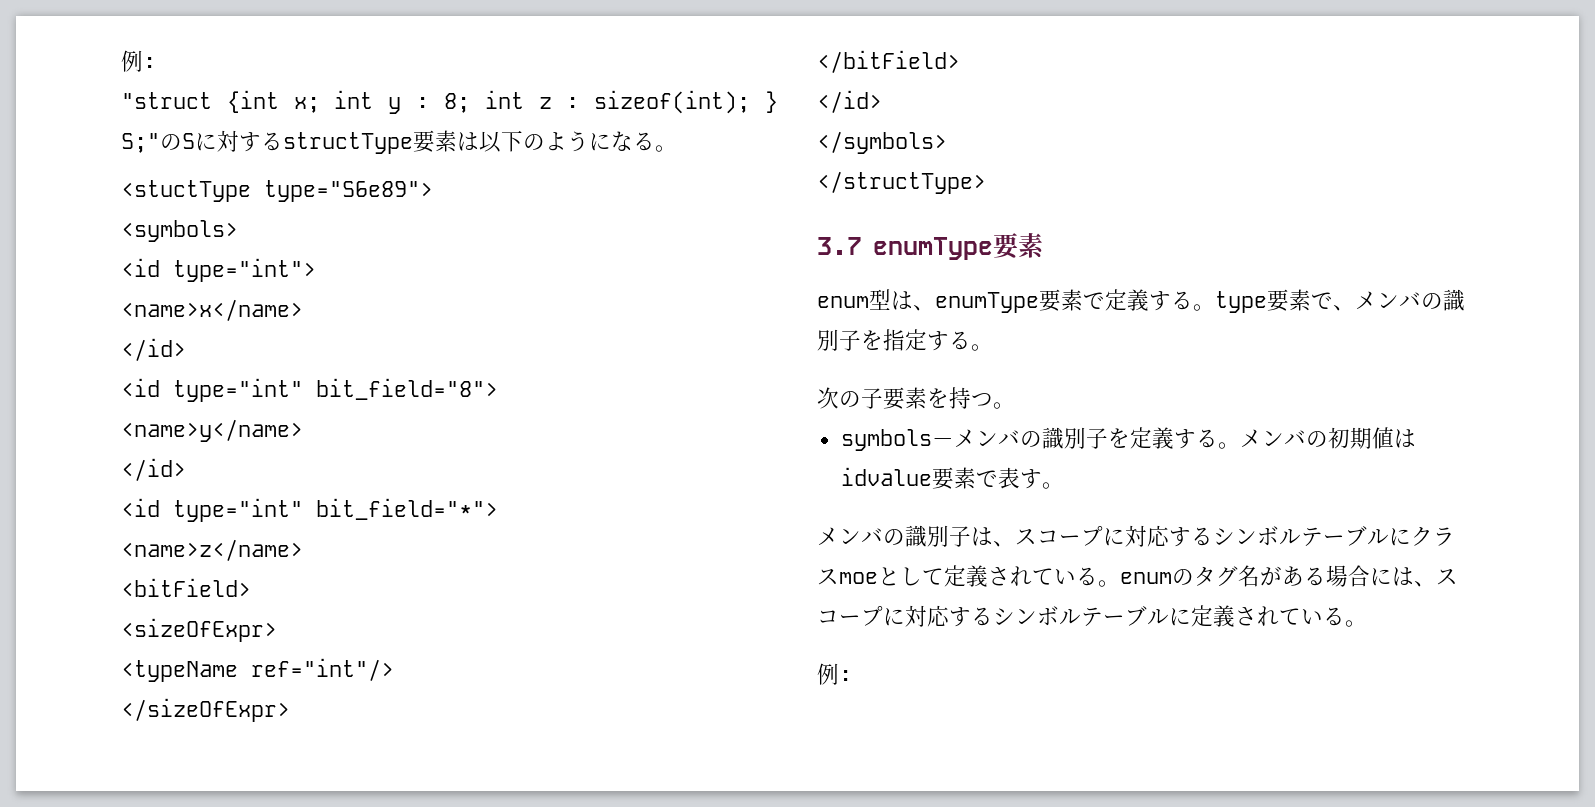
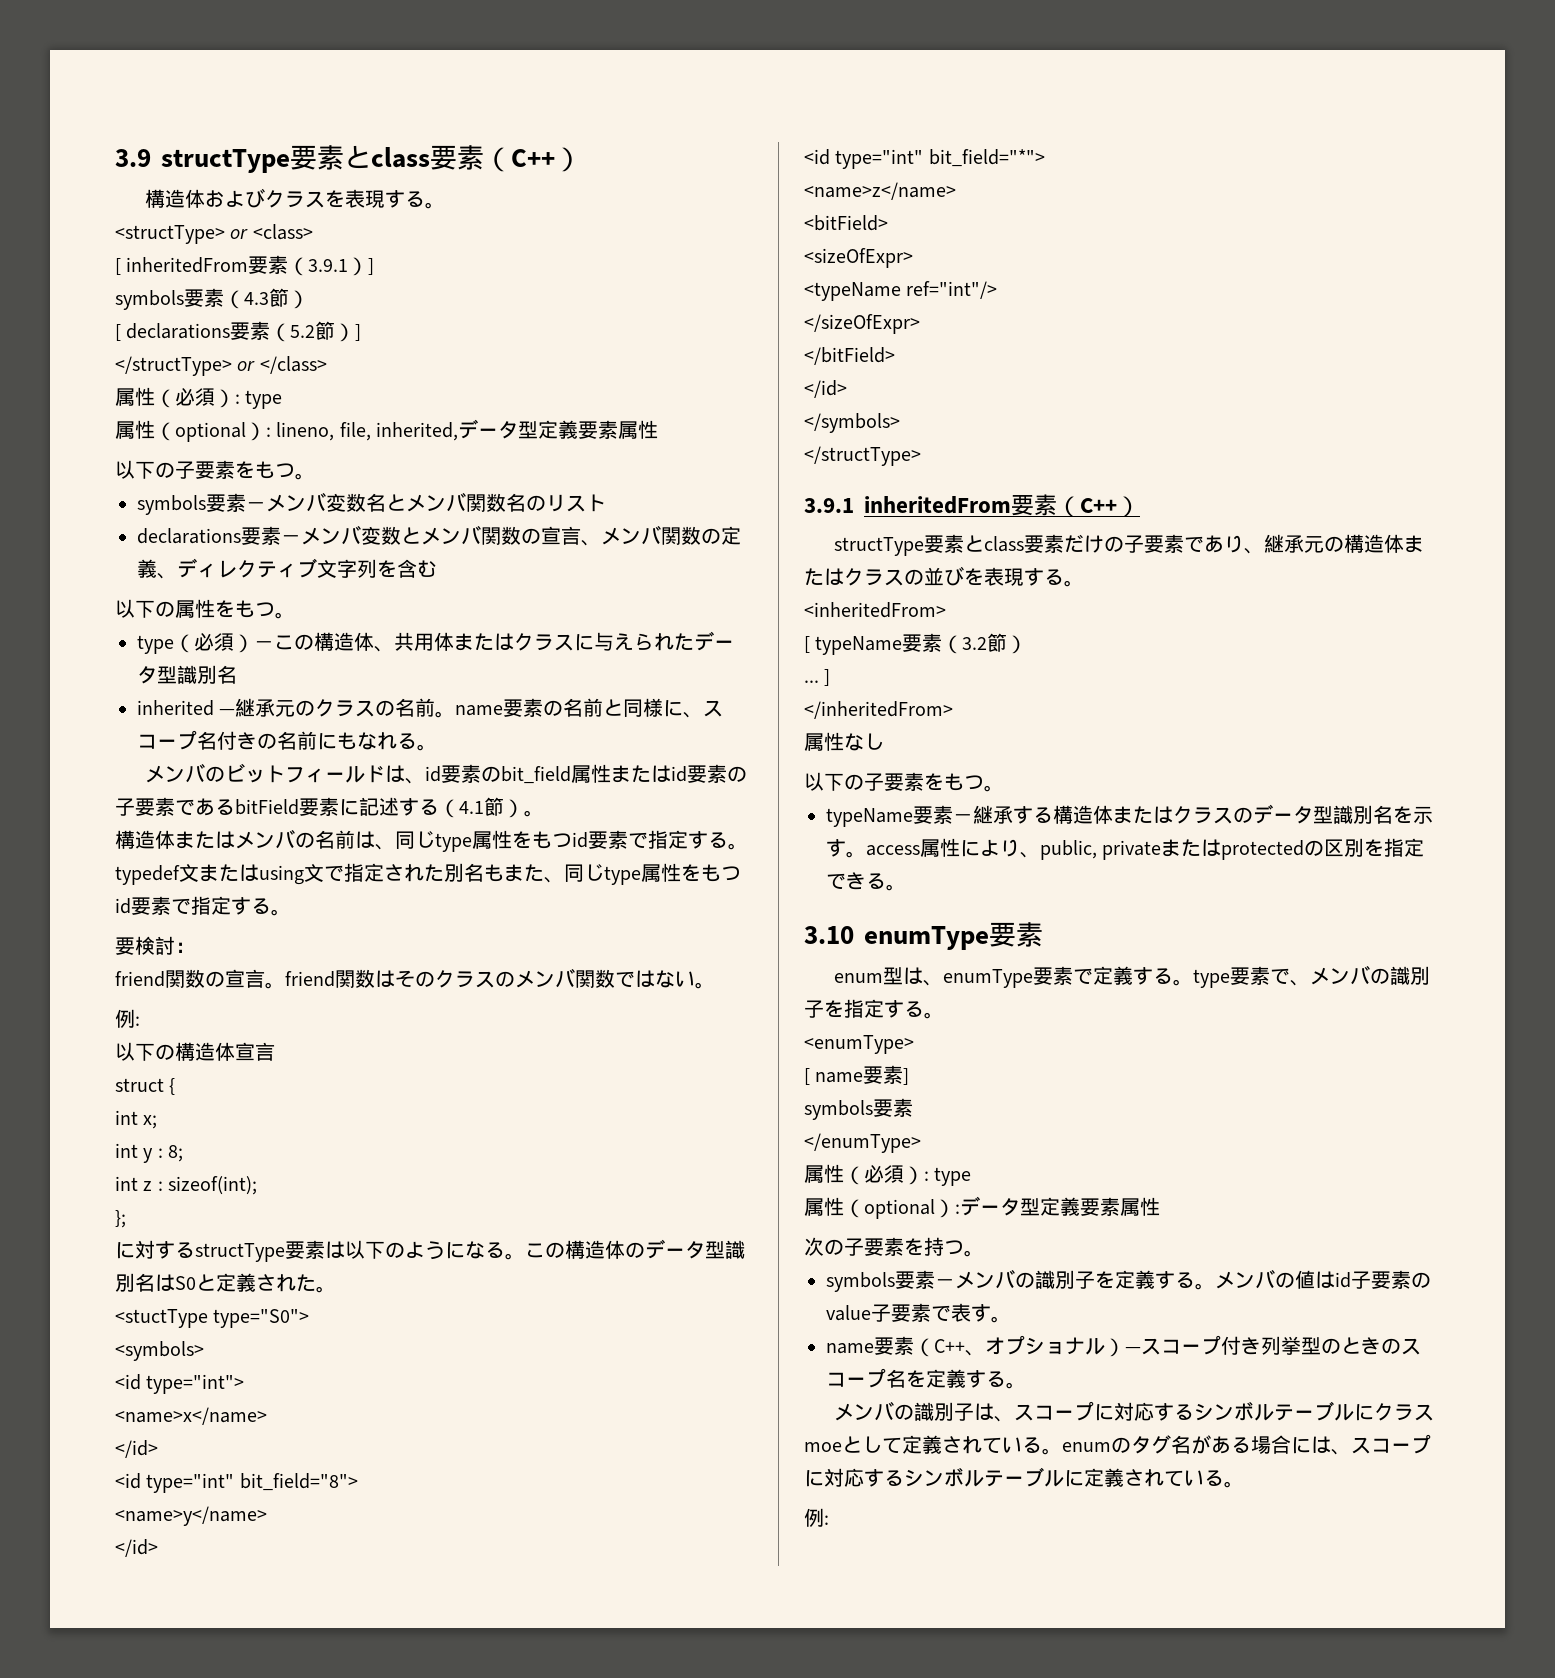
[121,50,156,72] [121,90,279,113] 例: // "struct {int -> [115,145,582,173] [144,188,445,209] [115,224,313,244] [115,255,375,276] [115,288,309,310] [115,321,362,342] [115,356,327,376] [115,387,283,409] [115,419,659,442] [115,460,315,480] [137,492,606,515] [137,525,741,546] [137,558,437,579] [115,599,295,619] [137,631,734,654] [137,665,237,684] [137,698,724,718] [137,730,437,751] [144,763,747,784] [115,797,544,818] [115,829,748,852] [115,863,741,885] [115,896,291,916] [115,936,195,955] [115,968,715,989] [115,1009,140,1028] [115,1042,275,1061] [115,1078,176,1095] [115,1110,138,1125] 3.9 structType要素とclass要素（C++） // 構造体およびクラスを表現する。 // <structType> or <class> // [ inheritedFrom要素（3.9.1）] // symbols要素（4.3節） // [ declarations要素（5.2節）] // </structType> or </class> // 属性（必須）: type // 属性（optional）: lineno, file, inherited,データ型定義要素属性 // 以下の子要素をもつ。 // symbols要素－メンバ変数名とメンバ関数名のリスト // declarations要素－メンバ変数とメンバ関数の宣言、メンバ関数の定義、ディレクティブ文字列を含む // 以下の属性をもつ。 // type（必須）－この構造体、共用体またはクラスに与えられたデータ型識別名 // inherited —継承元のクラスの名前。name要素の名前と同様に、スコープ名付きの名前にもなれる。 // メンバのビットフィールドは、id要素のbit_field属性またはid要素の子要素であるbitField要素に記述する（4.1節）。 // 構造体またはメンバの名前は、同じtype属性をもつid要素で指定する。typedef文またはusing文で指定された別名もまた、同じtype属性をもつid要素で指定する。 // 要検討： // friend関数の宣言。friend関数はそのクラスのメンバ関数ではない。 // 例: // 以下の構造体宣言 // struct { // int
(320, 105) none -> (158, 1122) //
(470, 103) none -> (184, 1153) //
[765,91,778,113] [121,133,195,153] } S;"のS -> [115,1210,126,1228] // }; //
(677, 148) none -> [525,1239,745,1259] [115,1273,336,1293] この構造体のデータ型識別名はS0と定義された。
[264,180,433,202] type="S6e89"> -> [213,1309,310,1328] type="S0">
[817,237,862,255] 3.7 -> [804,494,1140,517] [833,534,1424,556] [804,566,1084,587] [804,602,946,618] [804,633,1028,655] [804,669,831,686] [804,701,953,719] [804,732,884,751] [804,772,1004,792] [826,804,1433,827] [826,838,1425,860] [826,872,906,891] [804,926,854,944] 3.9.1 inheritedFrom要素（C++） // structType要素とclass要素だけの子要素であり、継承元の構造体またはクラスの並びを表現する。 // <inheritedFrom> // [ typeName要素（3.2節） // ... ] // </inheritedFrom> // 属性なし // 以下の子要素をもつ。 // typeName要素－継承する構造体またはクラスのデータ型識別名を示す。access属性により、public, privateまたはprotectedの区別を指定できる。 // 3.10
(993, 347) none -> [804,1035,914,1054] [804,1065,910,1085] [804,1098,913,1120] [804,1133,921,1153] [804,1164,972,1186] [804,1196,1160,1219] // <enumType> // [ name要素] // symbols要素 // </enumType> // 属性（必須）: type // 属性（optional）:データ型定義要素属性
(932, 440) none -> [895,1270,935,1289] 要素
[1327,427,1416,449] [840,467,1042,490] 初期値はidvalue要素で表す -> [1295,1270,1431,1289] [826,1303,1011,1323] [826,1335,1421,1357] [826,1368,1006,1388] 値はid子要素のvalue子要素で表す。 // name要素（C++、オプショナル）—スコープ付き列挙型のときのスコープ名を定義する

